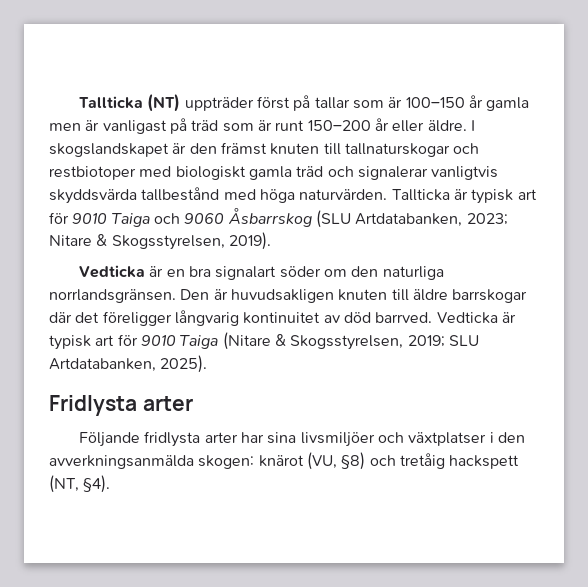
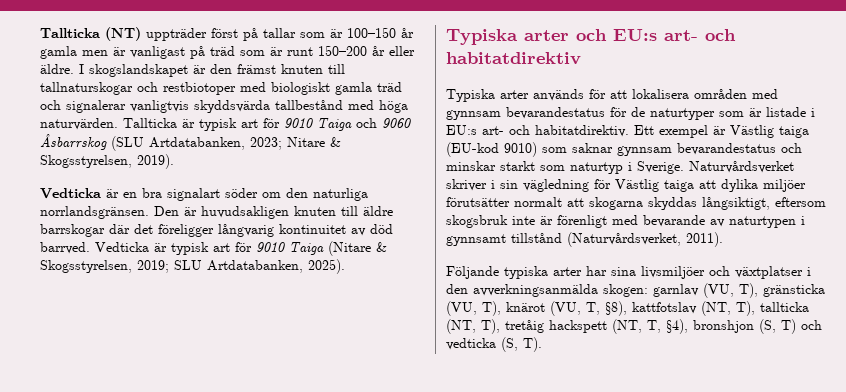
[49,395,193,416] Fridlysta arter -> [446,29,736,45] [446,52,581,65] [446,89,778,102] [446,107,815,120] [446,125,809,138] [446,142,802,157] [446,161,794,174] [446,179,806,192] [446,197,826,210] [446,215,805,228] [446,232,723,247] Typiska arter och EU:s art- och habitatdirektiv // Typiska arter används för att lokalisera områden med gynnsam bevarandestatus för de naturtyper som är listade i EU:s art- och habitatdirektiv. Ett exempel är Västlig taiga (EU-kod 9010) som saknar gynnsam bevarandestatus och minskar starkt som naturtyp i Sverige. Naturvårdsverket skriver i sin vägledning för Västlig taiga att dylika miljöer förutsätter normalt att skogarna skyddas långsiktigt, eftersom skogsbruk inte är förenligt med bevarande av naturtypen i gynnsamt tillstånd (Naturvårdsverket, 2011).
[144,431,201,447] fridlysta -> [504,266,548,279] typiska
[258,452,520,470] [49,475,111,493] knärot (VU, §8) och tretåig hackspett (NT, §4). -> [653,283,825,298] [446,301,809,316] [446,319,822,334] [446,337,542,352] garnlav (VU, T), gränsticka (VU, T), knärot (VU, T, §8), kattfotslav (NT, T), tallticka (NT, T), tretåig hackspett (NT, T, §4), bronshjon (S, T) och vedticka (S, T).

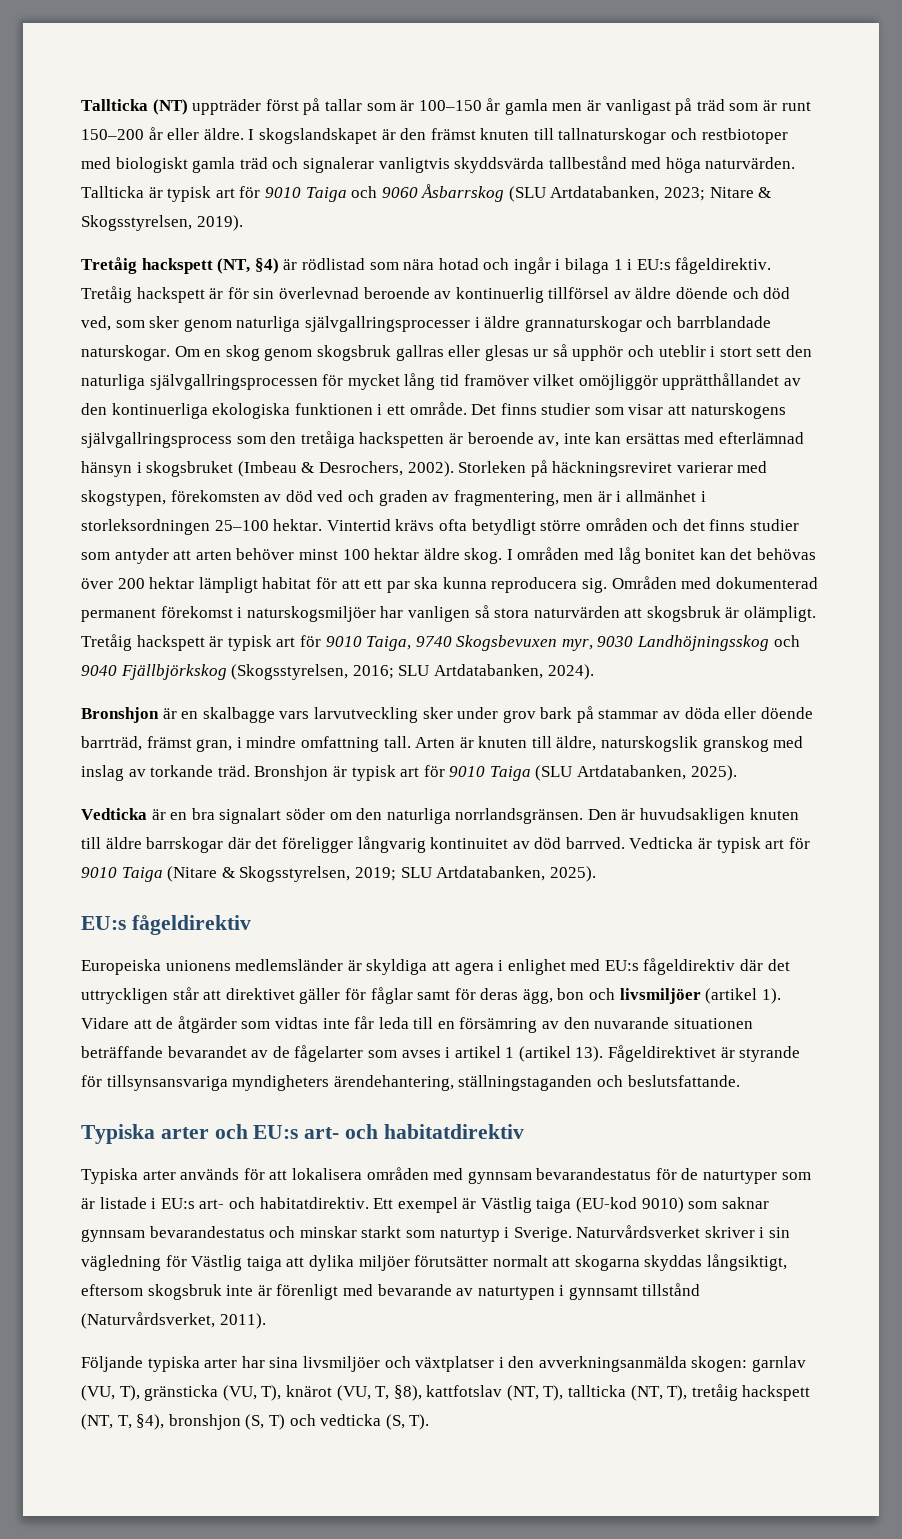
(174, 161) none -> [81,257,772,274] [81,286,791,303] [81,316,771,332] [81,344,813,361] [81,373,801,390] [81,402,786,419] [81,431,805,448] [81,460,768,477] [81,490,706,506] [81,518,800,535] [81,547,817,564] [81,576,818,593] [81,605,817,622] [81,634,800,651] [81,664,594,680] [81,706,813,723] [81,736,804,752] [81,765,737,781] // Tretåig hackspett (NT, §4) är rödlistad som nära hotad och ingår i bilaga 1 i EU:s fågeldirektiv. Tretåig hackspett är för sin överlevnad beroende av kontinuerlig tillförsel av äldre döende och död ved, som sker genom naturliga självgallringsprocesser i äldre grannaturskogar och barrblandade naturskogar. Om en skog genom skogsbruk gallras eller glesas ur så upphör och uteblir i stort sett den naturliga självgallringsprocessen för mycket lång tid framöver vilket omöjliggör upprätthållandet av den kontinuerliga ekologiska funktionen i ett område. Det finns studier som visar att naturskogens självgallringsprocess som den tretåiga hackspetten är beroende av, inte kan ersättas med efterlämnad hänsyn i skogsbruket (Imbeau & Desrochers, 2002). Storleken på häckningsreviret varierar med skogstypen, förekomsten av död ved och graden av fragmentering, men är i allmänhet i storleksordningen 25–100 hektar. Vintertid krävs ofta betydligt större områden och det finns studier som antyder att arten behöver minst 100 hektar äldre skog. I områden med låg bonitet kan det behövas över 200 hektar lämpligt habitat för att ett par ska kunna reproducera sig. Områden med dokumenterad permanent förekomst i naturskogsmiljöer har vanligen så stora naturvärden att skogsbruk är olämpligt. Tretåig hackspett är typisk art för 9010 Taiga, 9740 Skogsbevuxen myr, 9030 Landhöjningsskog och 9040 Fjällbjörkskog (Skogsstyrelsen, 2016; SLU Artdatabanken, 2024). // Bronshjon är en skalbagge vars larvutveckling sker under grov bark på stammar av döda eller döende barrträd, främst gran, i mindre omfattning tall. Arten är knuten till äldre, naturskogslik granskog med inslag av torkande träd. Bronshjon är typisk art för 9010 Taiga (SLU Artdatabanken, 2025).
(345, 266) none -> [81,915,251,935] [81,958,790,975] [81,987,781,1004] [81,1016,753,1033] [81,1045,801,1062] [81,1075,740,1091] // EU:s fågeldirektiv // Europeiska unionens medlemsländer är skyldiga att agera i enlighet med EU:s fågeldirektiv där det uttryckligen står att direktivet gäller för fåglar samt för deras ägg, bon och livsmiljöer (artikel 1). Vidare att de åtgärder som vidtas inte får leda till en försämring av den nuvarande situationen beträffande bevarandet av de fågelarter som avses i artikel 1 (artikel 13). Fågeldirektivet är styrande för tillsynsansvariga myndigheters ärendehantering, ställningstaganden och beslutsfattande.

